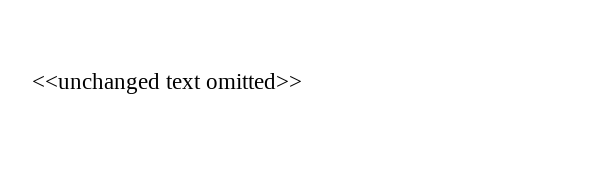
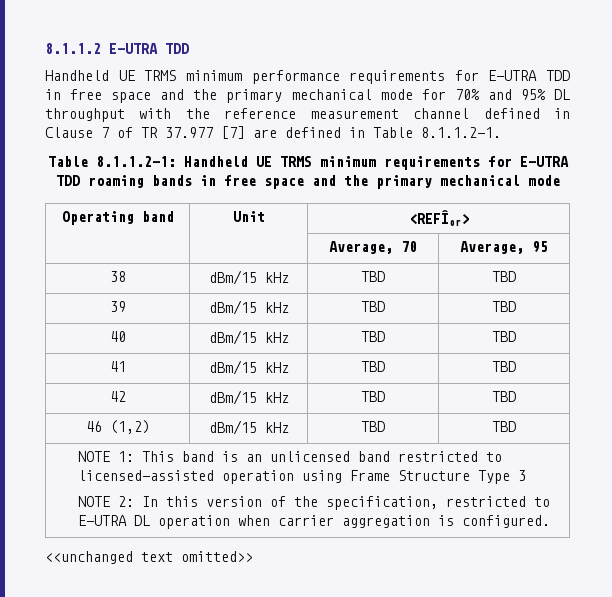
(32, 83) none -> [45,43,189,54] [45,70,570,84] [45,89,570,103] [45,108,570,122] [45,126,501,139] [47,156,569,170] [55,175,560,189] [61,211,174,225] [232,211,265,222] [408,210,469,226] [329,241,417,254] [460,241,548,254] [109,271,126,282] [208,270,289,285] [361,271,385,282] [492,271,516,282] [109,301,126,312] [208,300,289,315] [361,301,385,312] [492,301,516,312] [109,331,126,342] [208,330,289,345] [361,331,385,342] [492,331,516,342] [109,361,126,372] [208,360,289,375] [361,361,385,372] [492,361,516,372] [109,391,126,402] [208,390,289,405] [361,391,385,402] [492,391,516,402] [85,420,150,434] [208,420,289,435] [361,421,385,432] [492,421,516,432] [78,451,503,462] [78,470,527,484] [78,496,551,510] [78,515,551,529] 8.1.1.2 E-UTRA TDD // Handheld UE TRMS minimum performance requirements for E-UTRA TDD in free space and the primary mechanical mode for 70% and 95% DL throughput with the reference measurement channel defined in Clause 7 of TR 37.977 [7] are defined in Table 8.1.1.2-1. // Table 8.1.1.2-1: Handheld UE TRMS minimum requirements for E-UTRA TDD roaming bands in free space and the primary mechanical mode // Operating band | Unit | <REFÎor> // | | Average, 70 | Average, 95 // 38 | dBm/15 kHz | TBD | TBD // 39 | dBm/15 kHz | TBD | TBD // 40 | dBm/15 kHz | TBD | TBD // 41 | dBm/15 kHz | TBD | TBD // 42 | dBm/15 kHz | TBD | TBD // 46 (1,2) | dBm/15 kHz | TBD | TBD // NOTE 1: This band is an unlicensed band restricted to licensed-assisted operation using Frame Structure Type 3 // NOTE 2: In this version of the specification, restricted to E-UTRA DL operation when carrier aggregation is configured. //

